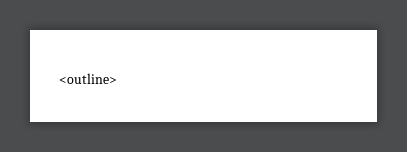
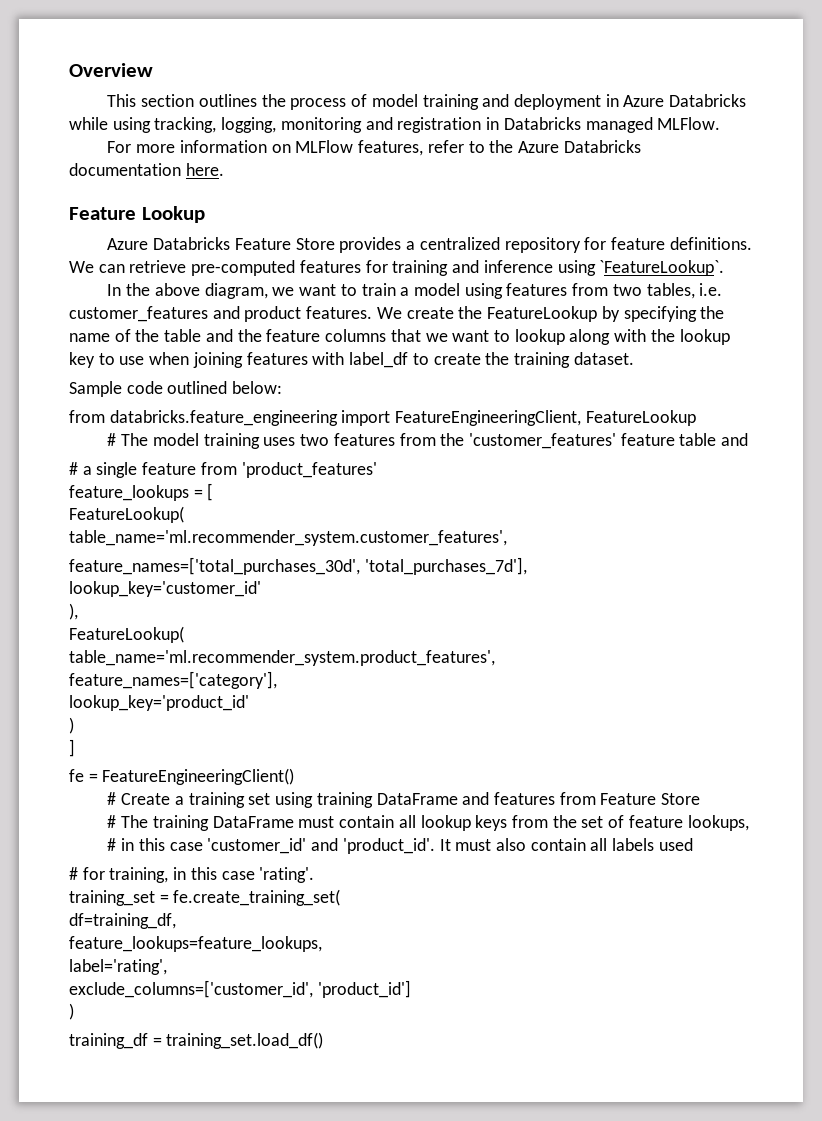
[59,73,117,84] <outline> -> [69,63,153,77] [107,94,747,110] [69,117,721,133] [107,140,641,156] [69,163,224,176] [69,206,205,223] [107,237,752,253] [69,260,725,276] [107,283,723,299] [69,306,725,322] [69,329,730,345] [69,352,634,368] [69,381,283,397] [69,410,696,426] [107,433,749,449] [69,462,377,478] [69,483,214,501] [69,506,184,523] [69,530,507,546] [69,557,527,575] [69,581,261,597] [69,603,78,620] [69,626,184,643] [69,650,495,666] [69,671,277,689] [69,695,249,711] [69,717,74,734] [69,739,75,757] [69,768,295,785] [107,792,701,808] [107,815,749,831] [107,838,693,854] [69,867,315,883] [69,889,341,906] [69,913,176,929] [69,936,322,952] [69,959,167,975] [69,980,411,998] [69,1003,74,1020] [69,1032,324,1049] Overview // This section outlines the process of model training and deployment in Azure Databricks while using tracking, logging, monitoring and registration in Databricks managed MLFlow. // For more information on MLFlow features, refer to the Azure Databricks documentation here. // Feature Lookup // Azure Databricks Feature Store provides a centralized repository for feature definitions. We can retrieve pre-computed features for training and inference using `FeatureLookup`. // In the above diagram, we want to train a model using features from two tables, i.e. customer_features and product features. We create the FeatureLookup by specifying the name of the table and the feature columns that we want to lookup along with the lookup key to use when joining features with label_df to create the training dataset. // Sample code outlined below: // from databricks.feature_engineering import FeatureEngineeringClient, FeatureLookup // # The model training uses two features from the 'customer_features' feature table and // # a single feature from 'product_features' // feature_lookups = [ // FeatureLookup( // table_name='ml.recommender_system.customer_features', // feature_names=['total_purchases_30d', 'total_purchases_7d'], // lookup_key='customer_id' // ), // FeatureLookup( // table_name='ml.recommender_system.product_features', // feature_names=['category'], // lookup_key='product_id' // ) // ] // fe = FeatureEngineeringClient() // # Create a training set using training DataFrame and features from Feature Store // # The training DataFrame must contain all lookup keys from the set of feature lookups, // # in this case 'customer_id' and 'product_id'. It must also contain all labels used // # for training, in this case 'rating'. // training_set = fe.create_training_set( // df=training_df, // feature_lookups=feature_lookups, // label='rating', // exclude_columns=['customer_id', 'product_id'] // ) // training_df = training_set.load_df()

